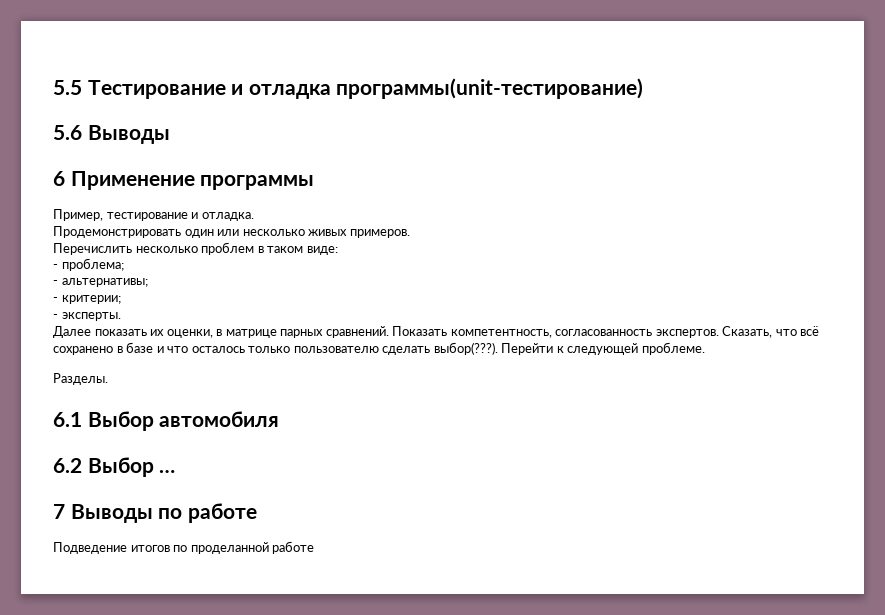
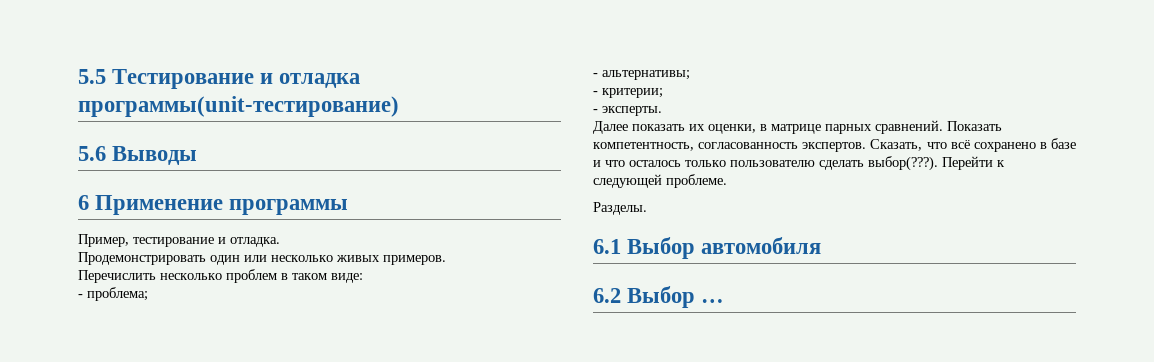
[53,503,257,523] [53,541,315,554] // 7 Выводы по работе // Подведение итогов по проделанной работе -> (725, 301) none

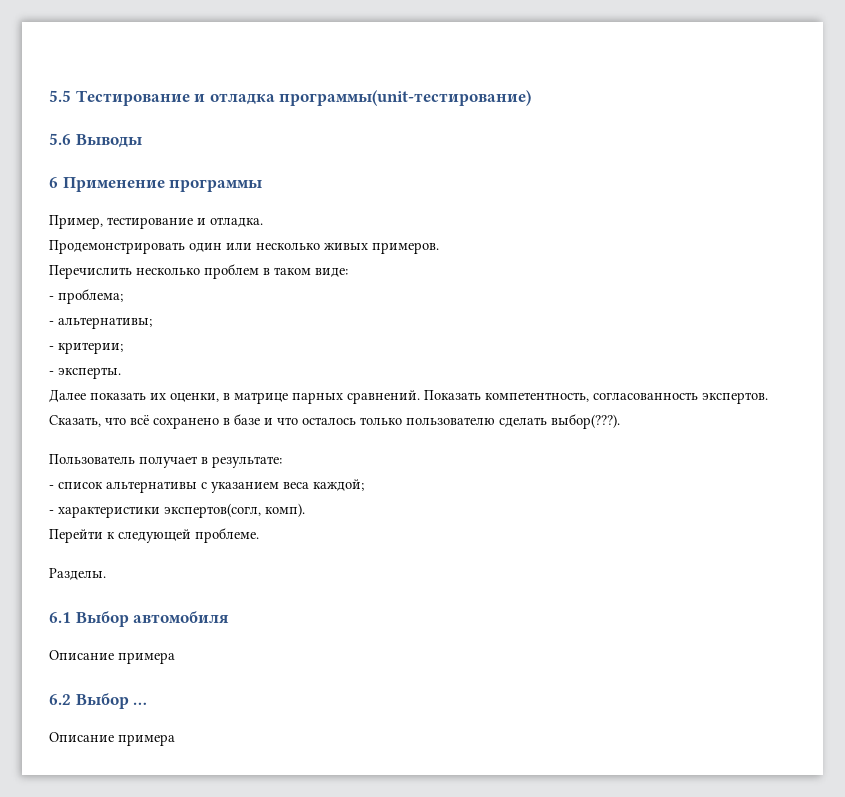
(938, 163) none -> [49,454,282,468] [49,479,364,493] [49,503,305,518] // Пользователь получает в результате: // - список альтернативы с указанием веса каждой; // - характеристики экспертов(согл, комп). //
(822, 245) none -> [49,650,175,664] // Описание примера
(725, 301) none -> [49,732,175,746] // Описание примера

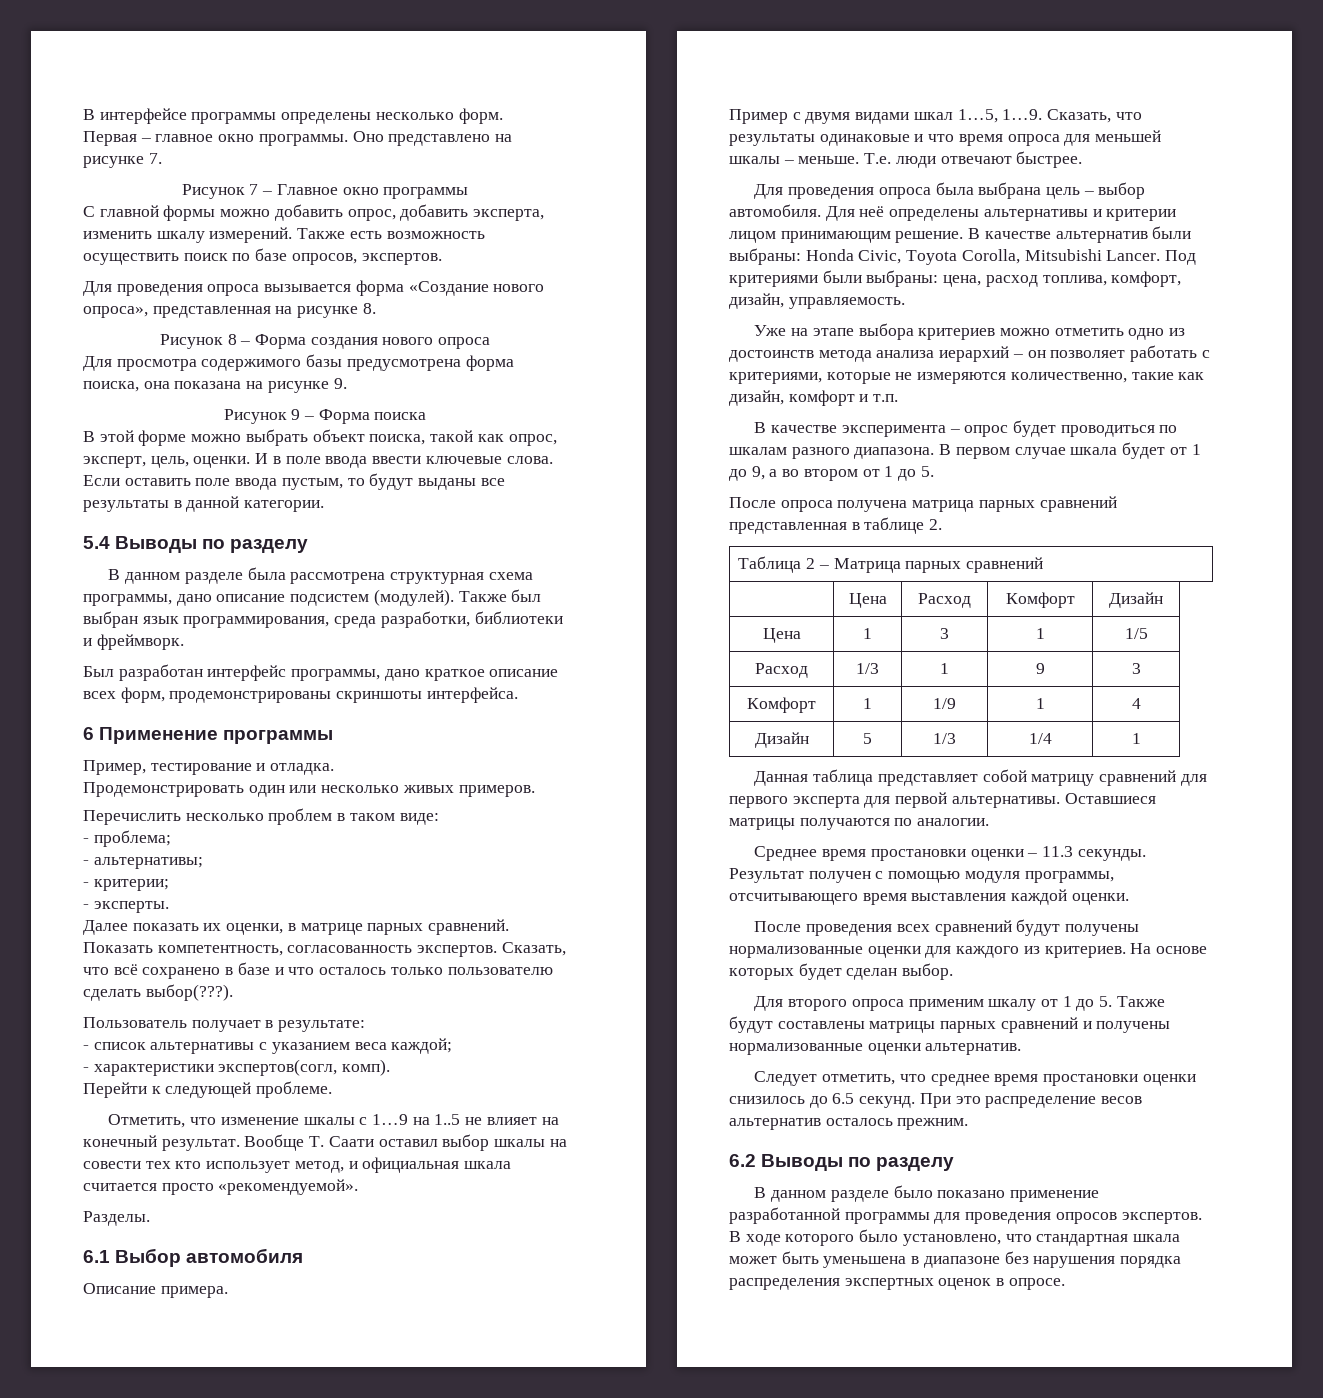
[49,90,532,106] [49,133,142,148] 5.5 Тестирование и отладка программы(unit-тестирование) // 5.6 Выводы -> [83,108,503,124] [83,131,513,146] [83,153,162,168] [181,184,469,199] [83,204,545,221] [83,227,485,243] [83,248,442,265] [83,280,545,296] [83,303,376,318] [159,334,491,349] [83,354,514,371] [83,378,347,393] [223,409,427,424] [83,429,557,446] [83,453,553,468] [83,473,505,490] [83,496,325,512] [83,536,309,553] [108,567,533,584] [83,589,542,606] [83,611,563,628] [83,634,184,650] [83,664,559,681] [83,687,518,703] В интерфейсе программы определены несколько форм. // Первая – главное окно программы. Оно представлено на рисунке 7. // Рисунок 7 – Главное окно программы // С главной формы можно добавить опрос, добавить эксперта, изменить шкалу измерений. Также есть возможность осуществить поиск по базе опросов, экспертов. // Для проведения опроса вызывается форма «Создание нового опроса», представленная на рисунке 8. // Рисунок 8 – Форма создания нового опроса // Для просмотра содержимого базы предусмотрена форма поиска, она показана на рисунке 9. // Рисунок 9 – Форма поиска // В этой форме можно выбрать объект поиска, такой как опрос, эксперт, цель, оценки. И в поле ввода ввести ключевые слова. Если оставить поле ввода пустым, то будут выданы все результаты в данной категории. // 5.4 Выводы по разделу // В данном разделе была рассмотрена структурная схема программы, дано описание подсистем (модулей). Также был выбран язык программирования, среда разработки, библиотеки и фреймворк. // Был разработан интерфейс программы, дано краткое описание всех форм, продемонстрированы скриншоты интерфейса.
(259, 535) none -> [108,1114,559,1128] [83,1134,567,1151] [83,1157,512,1173] [83,1179,359,1195] // Отметить, что изменение шкалы с 1…9 на 1..5 не влияет на конечный результат. Вообще Т. Саати оставил выбор шкалы на совести тех кто использует метод, и официальная шкала считается просто «рекомендуемой».
[118,652,175,664] [49,693,148,709] [49,732,175,746] примера // 6.2 Выбор … // Описание примера -> [160,1286,228,1298] [729,109,1142,124] [729,130,1162,146] [729,151,1083,168] [754,182,1146,199] [729,204,1177,221] [729,226,1192,243] [729,248,1197,265] [729,270,1182,287] [729,293,905,309] [754,323,1186,340] [729,345,1210,362] [729,372,1205,384] [729,390,899,406] [754,420,1178,437] [729,442,1201,459] [729,466,934,481] [729,496,1117,512] [729,517,943,534] [738,556,1043,573] [848,593,887,608] [918,593,971,608] [1005,592,1075,608] [1109,592,1163,608] [762,628,801,643] [863,628,872,639] [940,628,949,639] [1035,628,1045,639] [1124,628,1148,639] [755,663,808,678] [856,663,879,674] [940,663,949,674] [1035,663,1045,674] [1131,663,1141,674] [747,697,816,713] [863,698,872,709] [933,698,956,709] [1035,698,1045,709] [1131,698,1141,709] [754,732,809,748] [863,733,872,744] [933,733,956,744] [1028,733,1052,744] [1131,733,1141,744] [754,769,1207,786] [729,792,1156,808] [729,818,990,830] [754,846,1146,861] [729,868,1114,883] [729,889,1129,905] [754,919,1140,936] [729,943,1208,958] [729,963,954,980] [754,996,1165,1011] [729,1016,1171,1033] [729,1043,1022,1055] [754,1071,1196,1086] [729,1093,1143,1108] [729,1118,969,1130] [729,1154,955,1171] [754,1185,1100,1202] [729,1207,1202,1224] [729,1229,1181,1246] [729,1251,1182,1268] [729,1278,1065,1290] примера. // Пример с двумя видами шкал 1…5, 1…9. Сказать, что результаты одинаковые и что время опроса для меньшей шкалы – меньше. Т.е. люди отвечают быстрее. // Для проведения опроса была выбрана цель – выбор автомобиля. Для неё определены альтернативы и критерии лицом принимающим решение. В качестве альтернатив были выбраны: Honda Civic, Toyota Corolla, Mitsubishi Lancer. Под критериями были выбраны: цена, расход топлива, комфорт, дизайн, управляемость. // Уже на этапе выбора критериев можно отметить одно из достоинств метода анализа иерархий – он позволяет работать с критериями, которые не измеряются количественно, такие как дизайн, комфорт и т.п. // В качестве эксперимента – опрос будет проводиться по шкалам разного диапазона. В первом случае шкала будет от 1 до 9, а во втором от 1 до 5. // После опроса получена матрица парных сравнений представленная в таблице 2. // Таблица 2 – Матрица парных сравнений // | Цена | Расход | Комфорт | Дизайн // Цена | 1 | 3 | 1 | 1/5 // Расход | 1/3 | 1 | 9 | 3 // Комфорт | 1 | 1/9 | 1 | 4 // Дизайн | 5 | 1/3 | 1/4 | 1 // Данная таблица представляет собой матрицу сравнений для первого эксперта для первой альтернативы. Оставшиеся матрицы получаются по аналогии. // Среднее время простановки оценки – 11.3 секунды. Результат получен с помощью модуля программы, отсчитывающего время выставления каждой оценки. // После проведения всех сравнений будут получены нормализованные оценки для каждого из критериев. На основе которых будет сделан выбор. // Для второго опроса применим шкалу от 1 до 5. Также будут составлены матрицы парных сравнений и получены нормализованные оценки альтернатив. // Следует отметить, что среднее время простановки оценки снизилось до 6.5 секунд. При это распределение весов альтернатив осталось прежним. // 6.2 Выводы по разделу // В данном разделе было показано применение разработанной программы для проведения опросов экспертов. В ходе которого было установлено, что стандартная шкала может быть уменьшена в диапазоне без нарушения порядка распределения экспертных оценок в опросе.

